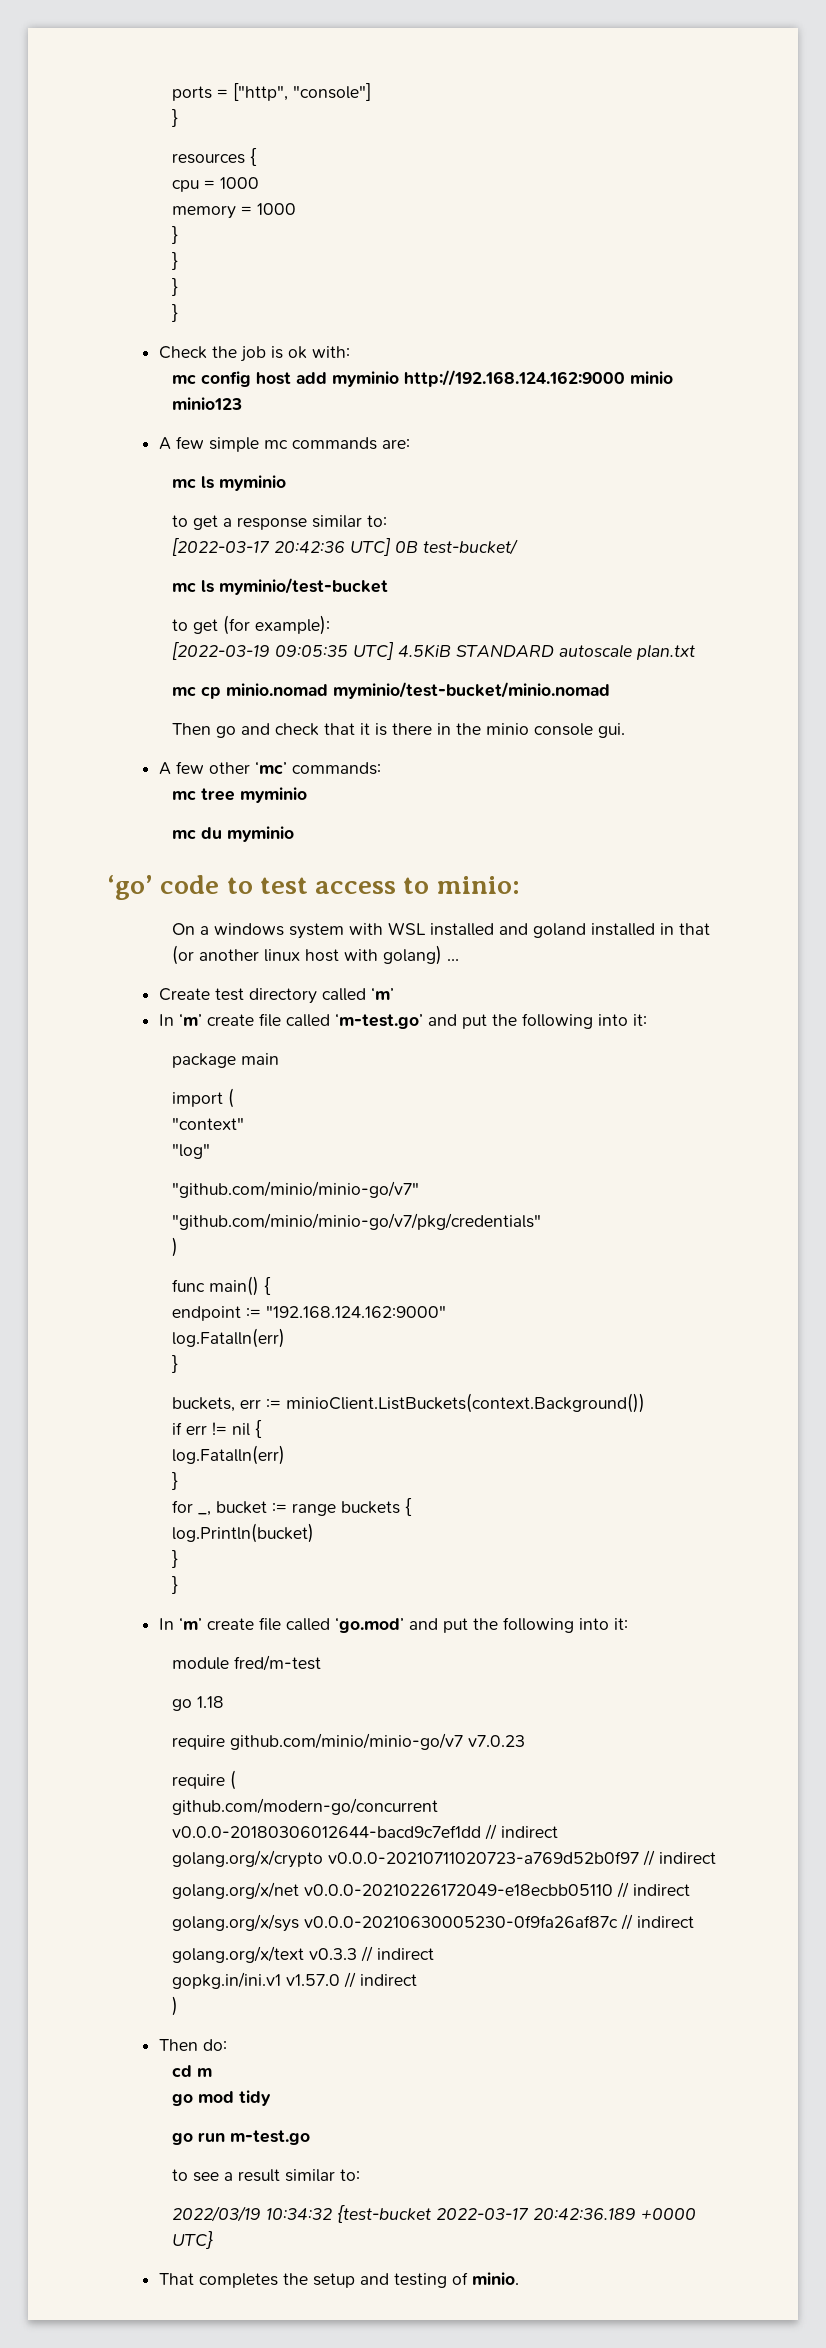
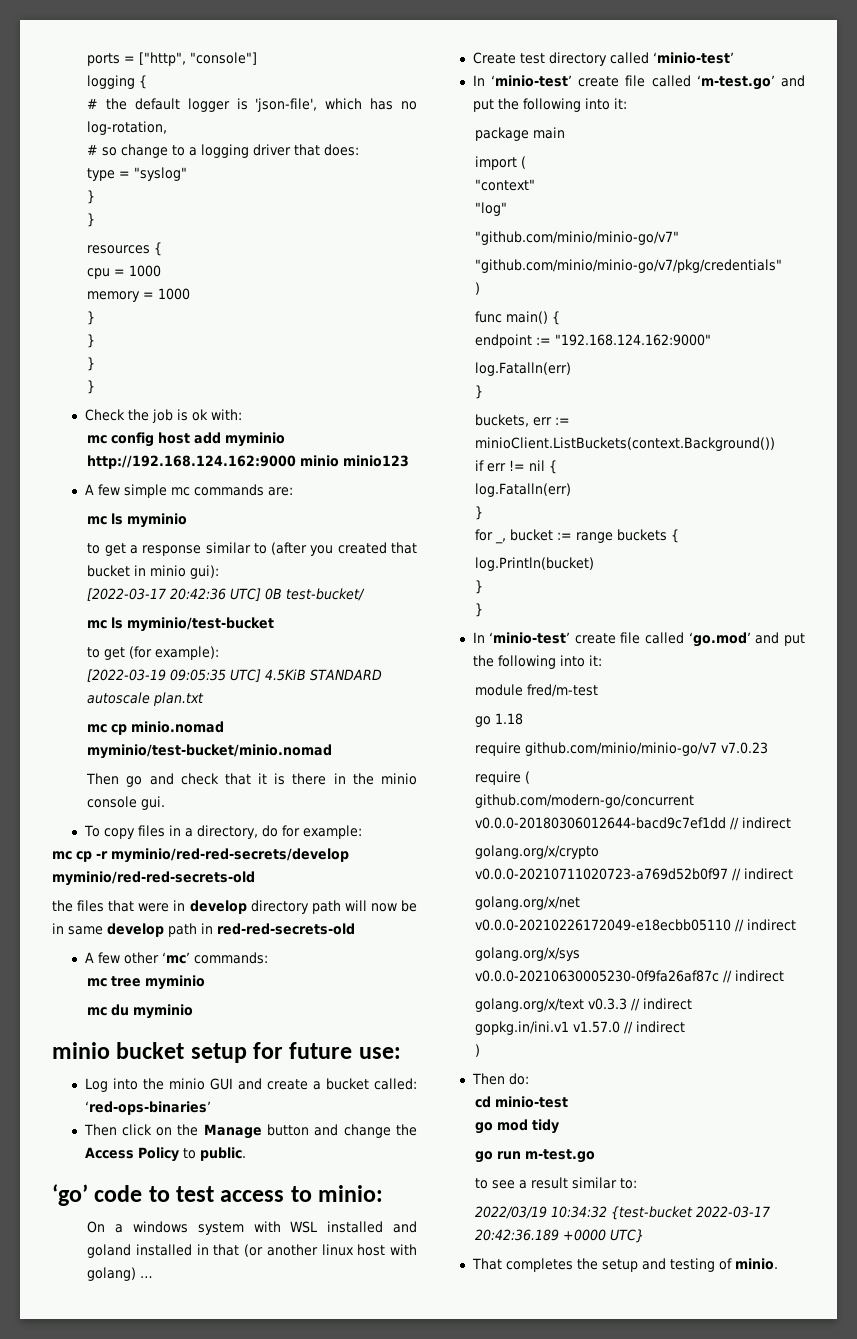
(371, 92) none -> [87,75,148,89] [87,98,417,112] [87,121,168,135] [87,144,360,158] [87,167,188,181] [87,190,96,204] // logging { // # the default logger is 'json-file', which has no log-rotation, // # so change to a logging driver that does: // type = "syslog" // }
[366,515,387,527] to: -> [253,542,417,556] [87,565,220,579] to (after you created that bucket in minio gui):
(625, 730) none -> [83,825,363,839] [52,848,349,863] [52,871,255,886] [52,900,418,914] [52,923,355,937] // To copy files in a directory, do for example: // mc cp -r myminio/red-red-secrets/develop myminio/red-red-secrets-old // the files that were in develop directory path will now be in same develop path in red-red-secrets-old
(294, 834) none -> [52,1042,401,1063] [84,1078,417,1092] [84,1101,211,1115] [83,1124,417,1139] [84,1147,246,1162] // minio bucket setup for future use: // Log into the minio GUI and create a bucket called: ‘red-ops-binaries’ // Then click on the Manage button and change the Access Policy to public.
[370,987,394,1000] [158,1013,202,1026] ‘m’ // In ‘m’ -> [652,52,734,64] [472,75,572,87] ‘minio-test’ // In ‘minio-test’
[178,1617,202,1630] ‘m’ -> [489,632,571,644] ‘minio-test’
[196,2068,212,2077] m -> [495,1096,569,1108] minio-test

